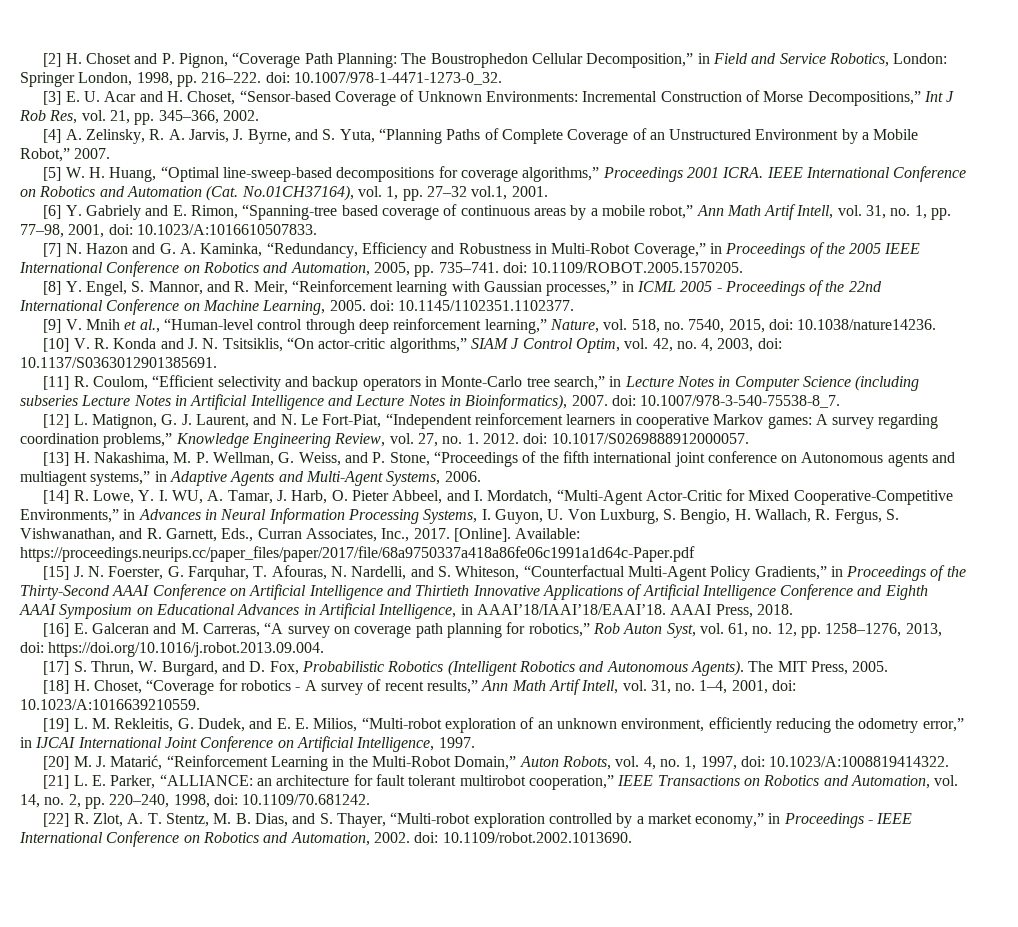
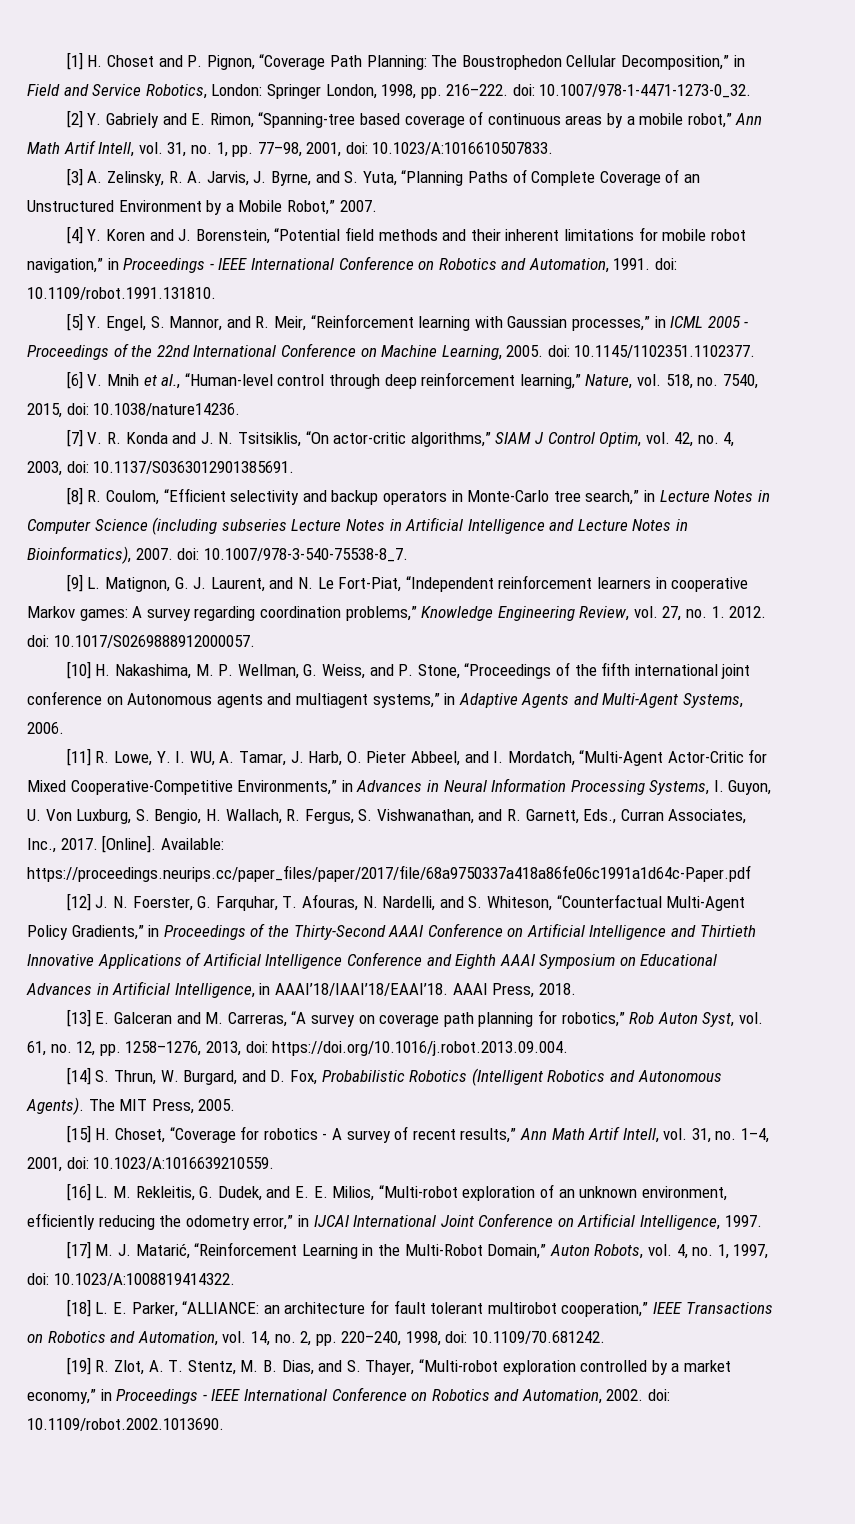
[43,53,62,67] [2] -> [66,52,83,70] [1]
[43,90,955,106] [19,110,259,125] [43,128,919,144] [20,148,111,162] [43,166,967,182] [20,185,548,201] [43,205,62,219] [3] E. U. Acar and H. Choset, “Sensor-based Coverage of Unknown Environments: Incremental Construction of Morse Decompositions,” Int J Rob Res, vol. 21, pp. 345–366, 2002. // [4] A. Zelinsky, R. A. Jarvis, J. Byrne, and S. Yuta, “Planning Paths of Complete Coverage of an Unstructured Environment by a Mobile Robot,” 2007. // [5] W. H. Huang, “Optimal line-sweep-based decompositions for coverage algorithms,” Proceedings 2001 ICRA. IEEE International Conference on Robotics and Automation (Cat. No.01CH37164), vol. 1, pp. 27–32 vol.1, 2001. // [6] -> [66,110,83,128] [2]
[43,242,921,258] [19,261,744,277] [43,281,62,295] [7] N. Hazon and G. A. Kaminka, “Redundancy, Efficiency and Robustness in Multi-Robot Coverage,” in Proceedings of the 2005 IEEE International Conference on Robotics and Automation, 2005, pp. 735–741. doi: 10.1109/ROBOT.2005.1570205. // [8] -> [66,168,700,186] [27,200,377,215] [66,226,746,244] [27,256,678,273] [27,287,216,300] [66,313,83,331] [3] A. Zelinsky, R. A. Jarvis, J. Byrne, and S. Yuta, “Planning Paths of Complete Coverage of an Unstructured Environment by a Mobile Robot,” 2007. // [4] Y. Koren and J. Borenstein, “Potential field methods and their inherent limitations for mobile robot navigation,” in Proceedings - IEEE International Conference on Robotics and Automation, 1991. doi: 10.1109/robot.1991.131810. // [5]
[43,319,62,333] [9] -> [66,371,83,389] [6]
[43,338,70,352] [10] -> [66,429,83,447] [7]
[43,376,70,390] [11] -> [66,487,83,505] [8]
[43,414,70,428] [12] -> [66,574,83,592] [9]
[43,452,70,466] [13] -> [66,661,91,679] [10]
[43,490,70,504] [14] -> [66,748,91,766] [11]
[43,566,70,580] [15] -> [66,893,91,911] [12]
[43,623,70,637] [16] -> [66,1009,91,1027] [13]
[43,661,70,675] [17] -> [66,1067,91,1085] [14]
[43,680,70,694] [18] -> [66,1125,91,1143] [15]
[43,718,70,732] [19] -> [66,1183,91,1201] [16]
[43,756,70,770] [20] -> [66,1241,91,1259] [17]
[43,775,70,789] [21] -> [66,1299,91,1317] [18]
[43,813,70,827] [22] -> [66,1357,91,1375] [19]

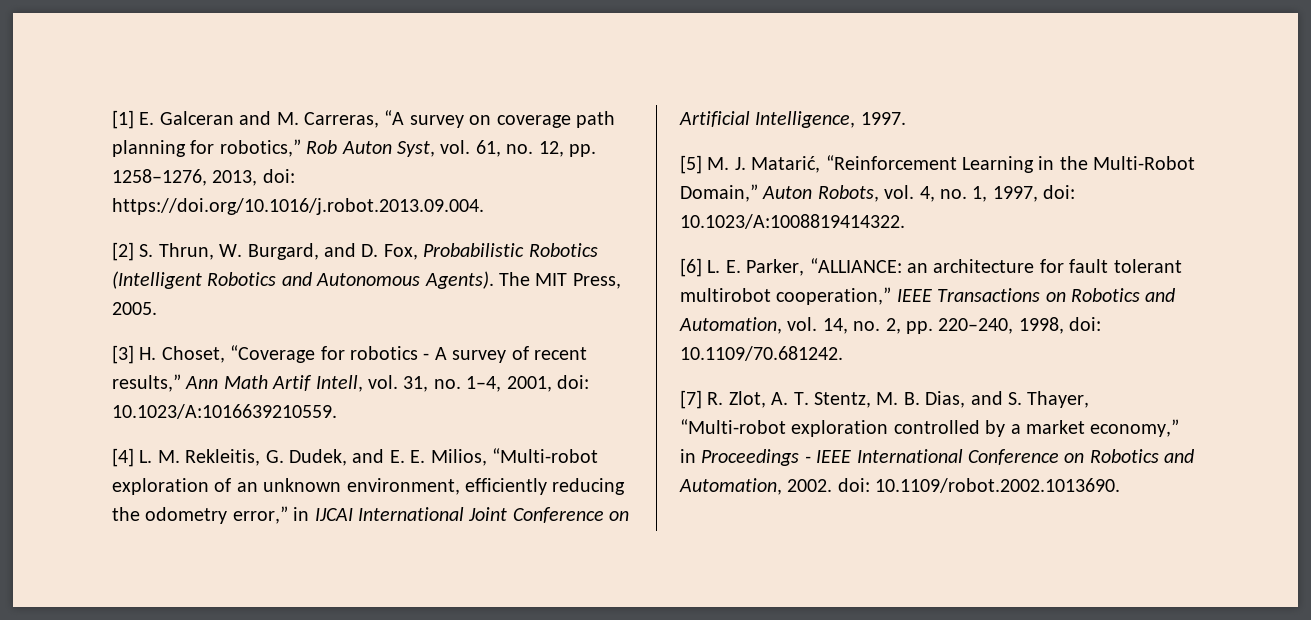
[87,54,745,70] [27,84,752,99] [66,110,763,128] [27,140,554,157] [66,168,700,186] [27,200,377,215] [66,226,746,244] [27,256,678,273] [27,287,216,300] [66,313,749,331] [27,343,756,360] [66,371,758,389] [27,403,241,418] [66,429,735,447] [27,461,295,476] [66,487,770,505] [27,517,689,535] [27,546,408,564] [66,574,749,592] [27,606,767,621] [27,635,255,648] [66,661,751,679] [27,691,744,708] [27,722,64,734] [66,748,768,766] [27,778,772,795] [27,809,747,824] [27,835,224,853] [27,865,751,882] [66,893,746,911] [27,923,756,940] [27,952,718,969] [26,981,576,998] [66,1009,91,1027] H. Choset and P. Pignon, “Coverage Path Planning: The Boustrophedon Cellular Decomposition,” in Field and Service Robotics, London: Springer London, 1998, pp. 216–222. doi: 10.1007/978-1-4471-1273-0_32. // [2] Y. Gabriely and E. Rimon, “Spanning-tree based coverage of continuous areas by a mobile robot,” Ann Math Artif Intell, vol. 31, no. 1, pp. 77–98, 2001, doi: 10.1023/A:1016610507833. // [3] A. Zelinsky, R. A. Jarvis, J. Byrne, and S. Yuta, “Planning Paths of Complete Coverage of an Unstructured Environment by a Mobile Robot,” 2007. // [4] Y. Koren and J. Borenstein, “Potential field methods and their inherent limitations for mobile robot navigation,” in Proceedings - IEEE International Conference on Robotics and Automation, 1991. doi: 10.1109/robot.1991.131810. // [5] Y. Engel, S. Mannor, and R. Meir, “Reinforcement learning with Gaussian processes,” in ICML 2005 - Proceedings of the 22nd International Conference on Machine Learning, 2005. doi: 10.1145/1102351.1102377. // [6] V. Mnih et al., “Human-level control through deep reinforcement learning,” Nature, vol. 518, no. 7540, 2015, doi: 10.1038/nature14236. // [7] V. R. Konda and J. N. Tsitsiklis, “On actor-critic algorithms,” SIAM J Control Optim, vol. 42, no. 4, 2003, doi: 10.1137/S0363012901385691. // [8] R. Coulom, “Efficient selectivity and backup operators in Monte-Carlo tree search,” in Lecture Notes in Computer Science (including subseries Lecture Notes in Artificial Intelligence and Lecture Notes in Bioinformatics), 2007. doi: 10.1007/978-3-540-75538-8_7. // [9] L. Matignon, G. J. Laurent, and N. Le Fort-Piat, “Independent reinforcement learners in cooperative Markov games: A survey regarding coordination problems,” Knowledge Engineering Review, vol. 27, no. 1. 2012. doi: 10.1017/S0269888912000057. // [10] H. Nakashima, M. P. Wellman, G. Weiss, and P. Stone, “Proceedings of the fifth international joint conference on Autonomous agents and multiagent systems,” in Adaptive Agents and Multi-Agent Systems, 2006. // [11] R. Lowe, Y. I. WU, A. Tamar, J. Harb, O. Pieter Abbeel, and I. Mordatch, “Multi-Agent Actor-Critic for Mixed Cooperative-Competitive Environments,” in Advances in Neural Information Processing Systems, I. Guyon, U. Von Luxburg, S. Bengio, H. Wallach, R. Fergus, S. Vishwanathan, and R. Garnett, Eds., Curran Associates, Inc., 2017. [Online]. Available: https://proceedings.neurips.cc/paper_files/paper/2017/file/68a9750337a418a86fe06c1991a1d64c-Paper.pdf // [12] J. N. Foerster, G. Farquhar, T. Afouras, N. Nardelli, and S. Whiteson, “Counterfactual Multi-Agent Policy Gradients,” in Proceedings of the Thirty-Second AAAI Conference on Artificial Intelligence and Thirtieth Innovative Applications of Artificial Intelligence Conference and Eighth AAAI Symposium on Educational Advances in Artificial Intelligence, in AAAI’18/IAAI’18/EAAI’18. AAAI Press, 2018. // [13] -> (134, 119) none
[66,1067,91,1085] [14] -> [112,242,134,261] [2]
[66,1125,91,1143] [15] -> [112,345,134,364] [3]
[66,1183,91,1201] [16] -> [112,448,134,467] [4]
[66,1241,91,1259] [17] -> [680,155,702,174] [5]
[66,1299,91,1317] [18] -> [680,258,702,277] [6]
[66,1357,91,1375] [19] -> [680,390,702,409] [7]

